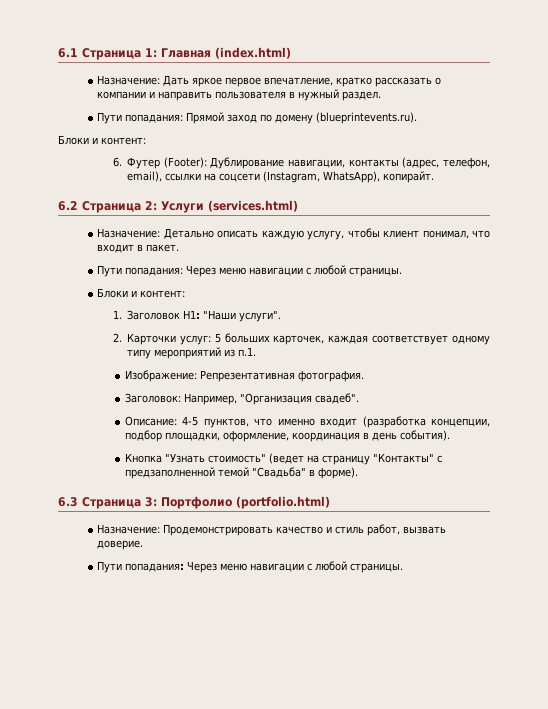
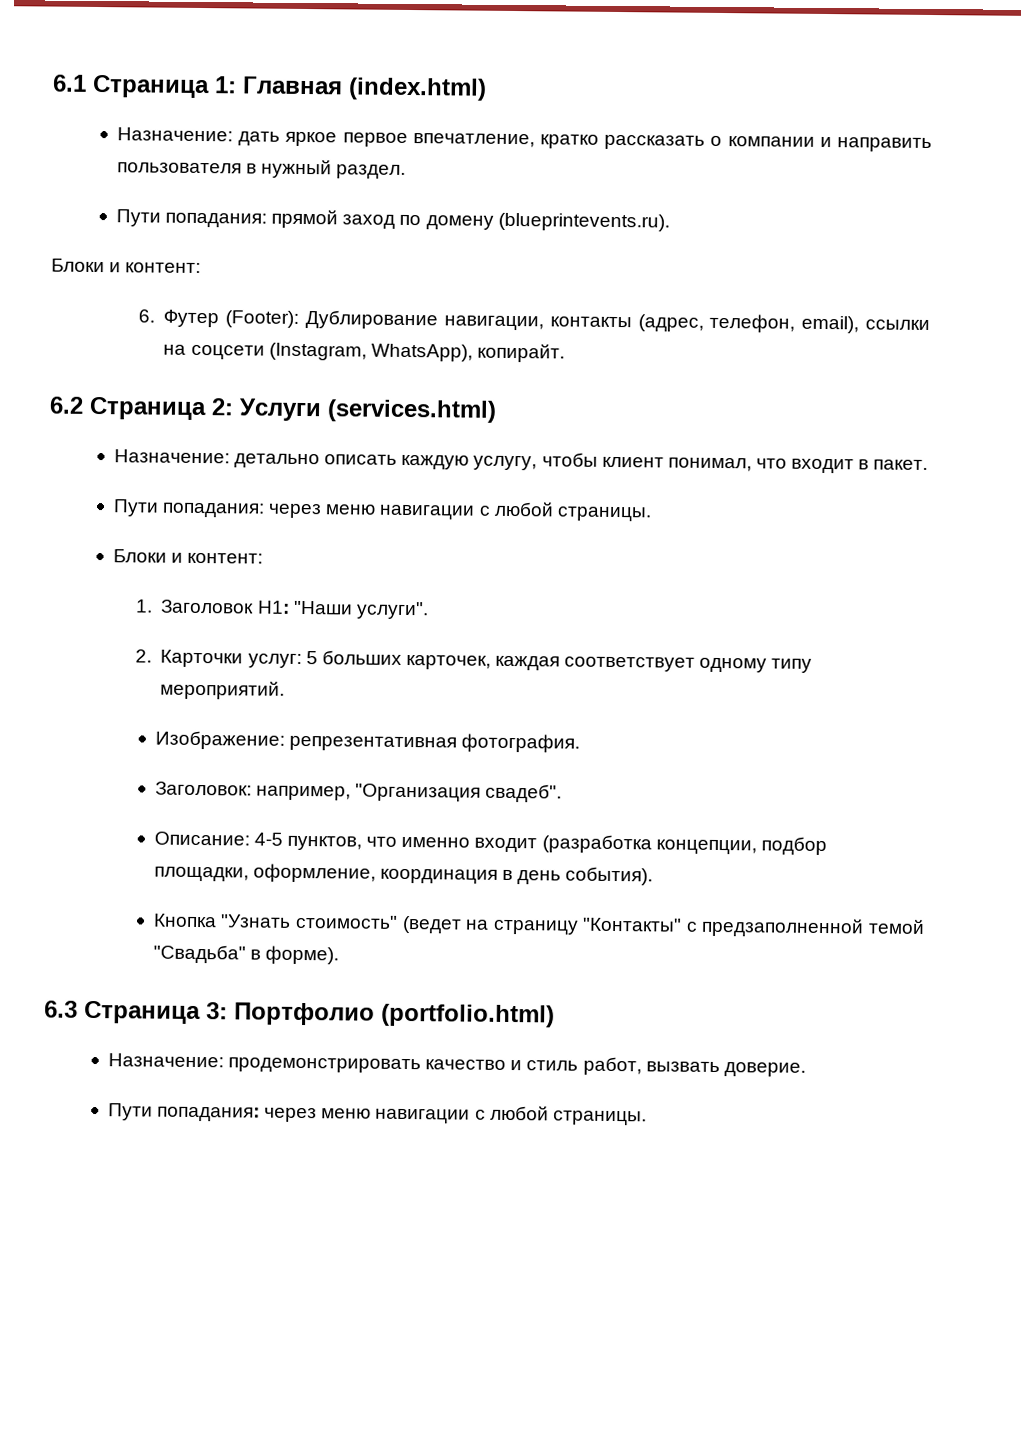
[163,75,190,86] Дать -> [238,131,281,146] дать
[186,112,225,124] Прямой -> [271,209,339,229] прямой
[163,228,214,239] Детально -> [233,453,320,469] детально
[186,265,217,277] Через -> [268,503,323,519] через
[154,347,257,359] мероприятий из п.1. -> [160,680,286,700] мероприятий.
[199,370,295,382] Репрезентативная -> [288,735,457,752] репрезентативная
[183,393,237,405] Например, -> [255,785,351,801] например,
[163,524,274,536] Продемонстрировать -> [227,1057,421,1074] продемонстрировать
[187,561,218,573] Через -> [264,1107,318,1123] через

